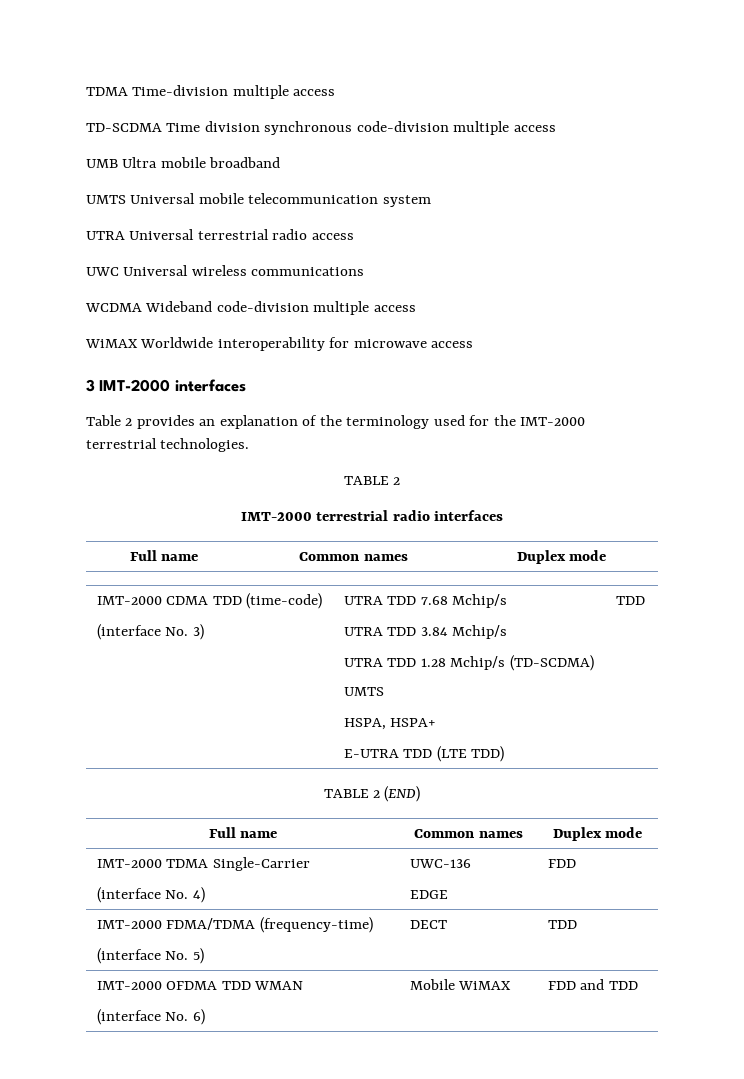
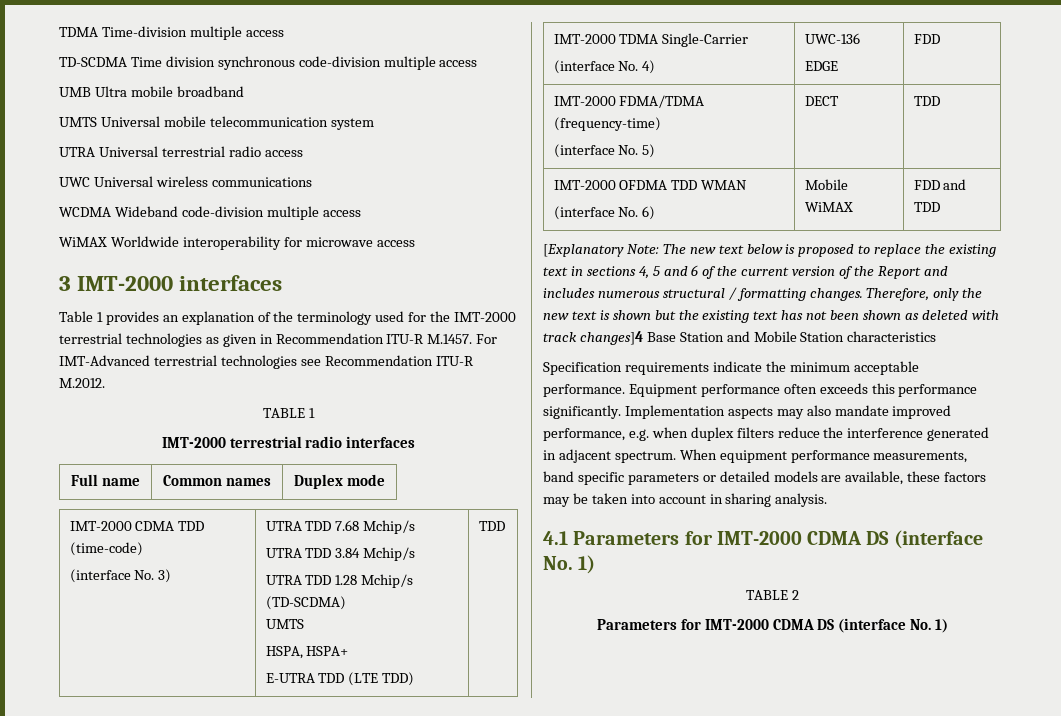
[125,418,133,426] 2 -> [96,312,103,322] 1
[160,438,250,452] [343,476,401,485] technologies. // TABLE 2 -> [125,333,498,347] [59,355,474,369] [59,378,105,388] [263,408,315,418] technologies as given in Recommendation ITU-R M.1457. For IMT-Advanced terrestrial technologies see Recommendation ITU-R M.2012. // TABLE 1
[323,786,421,802] [208,827,278,838] [414,829,523,838] [552,827,643,841] // TABLE 2 (END) // Full name | Common names | Duplex mode -> (505, 526) none
(638, 985) none -> [543,244,997,257] [543,265,948,279] [543,287,983,301] [543,310,999,323] [543,331,937,345] [543,361,919,375] [543,383,978,397] [543,405,952,419] [543,427,990,441] [543,449,968,463] [543,471,987,485] [543,493,828,507] [543,530,983,549] [543,555,596,574] [746,590,799,600] [596,618,949,633] // [Explanatory Note: The new text below is proposed to replace the existing text in sections 4, 5 and 6 of the current version of the Report and includes numerous structural / formatting changes. Therefore, only the new text is shown but the existing text has not been shown as deleted with track changes]4 Base Station and Mobile Station characteristics // Specification requirements indicate the minimum acceptable performance. Equipment performance often exceeds this performance significantly. Implementation aspects may also mandate improved performance, e.g. when duplex filters reduce the interference generated in adjacent spectrum. When equipment performance measurements, band specific parameters or detailed models are available, these factors may be taken into account in sharing analysis. // 4.1 Parameters for IMT-2000 CDMA DS (interface No. 1) // TABLE 2 // Parameters for IMT-2000 CDMA DS (interface No. 1)

